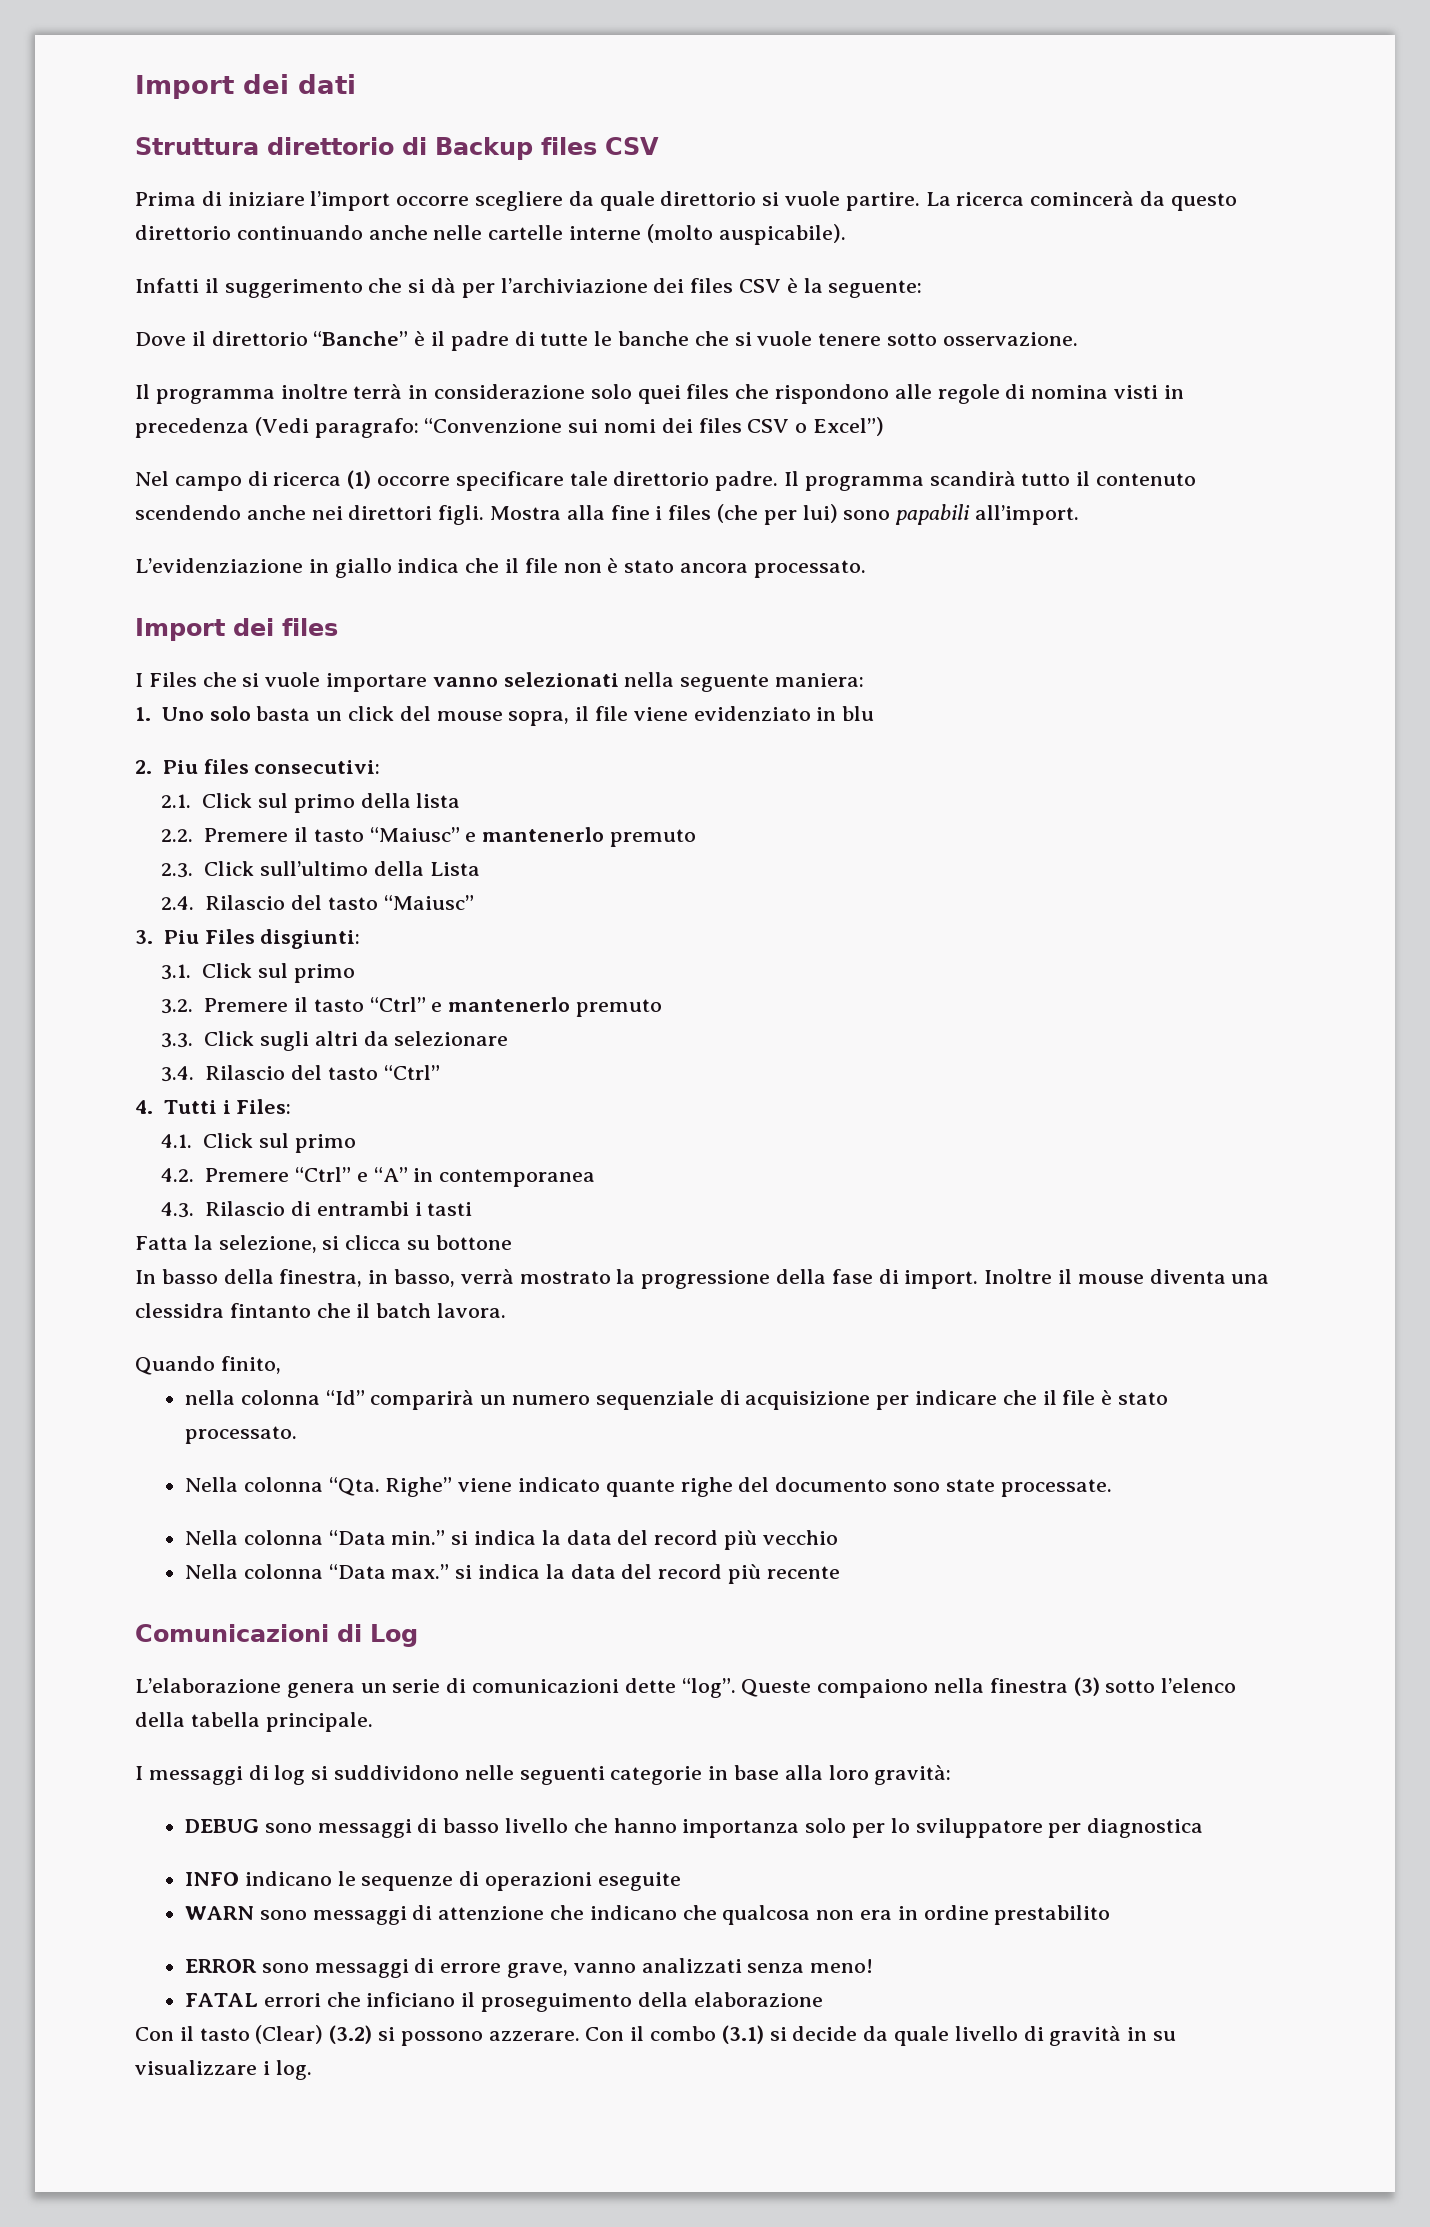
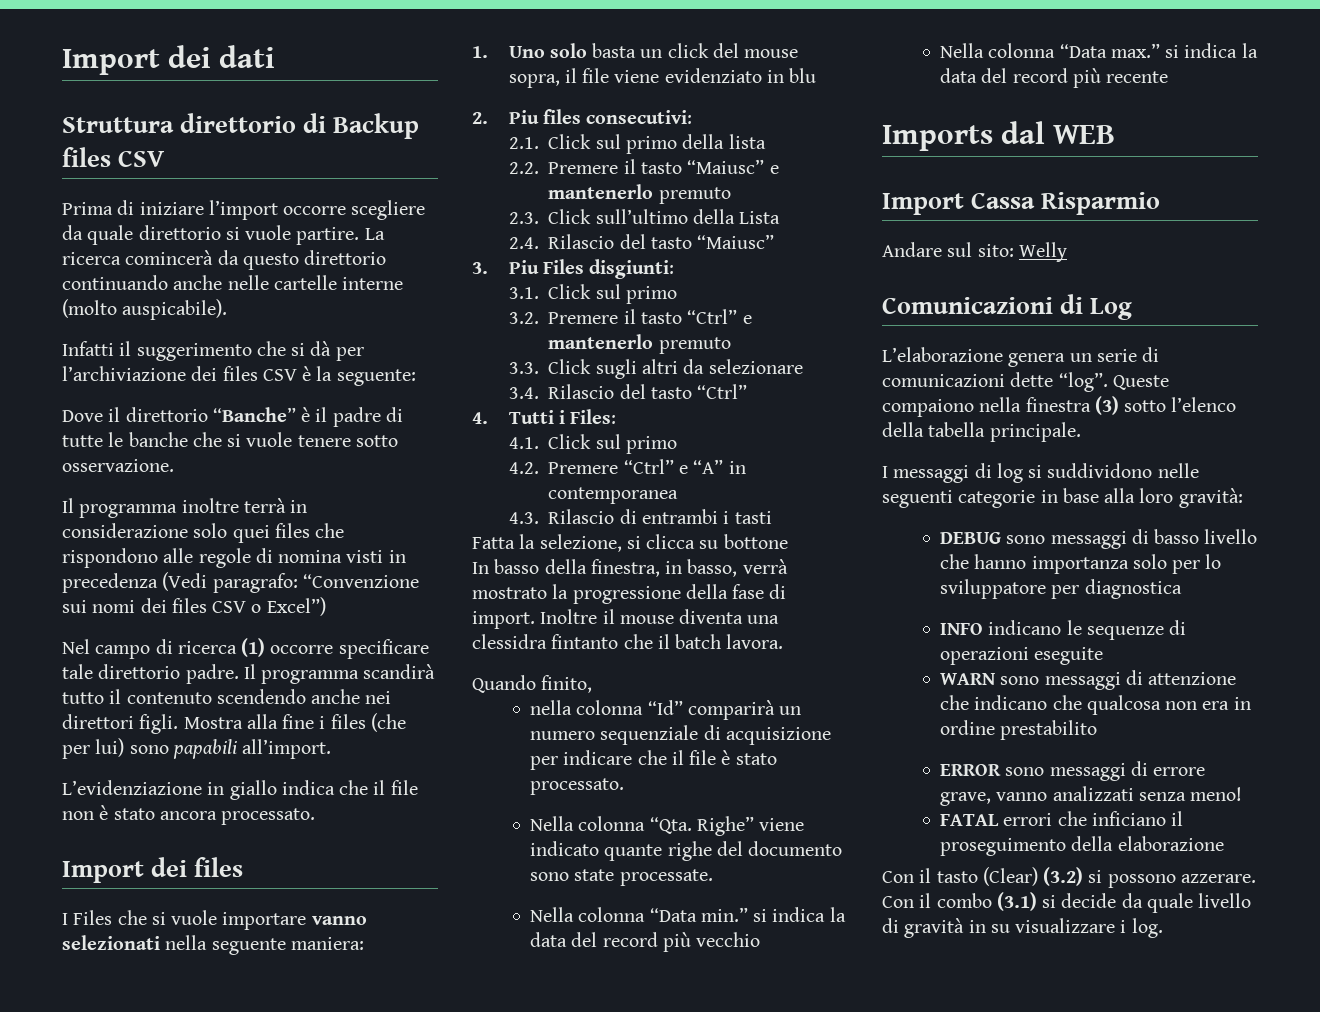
(840, 1572) none -> [882,121,1116,151] [882,192,1161,215] [882,242,1067,262] // Imports dal WEB // Import Cassa Risparmio // Andare sul sito: Welly

